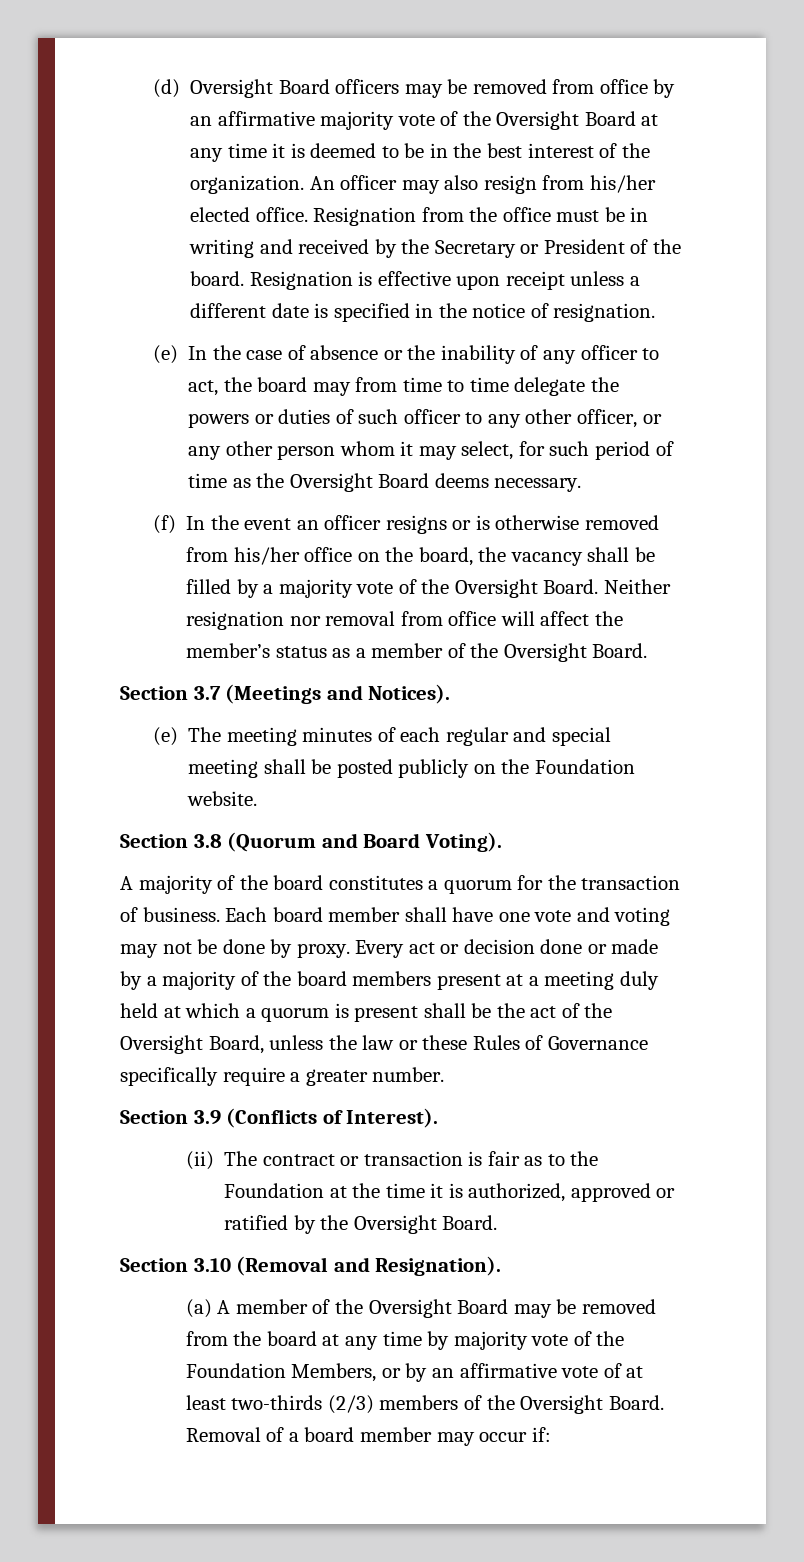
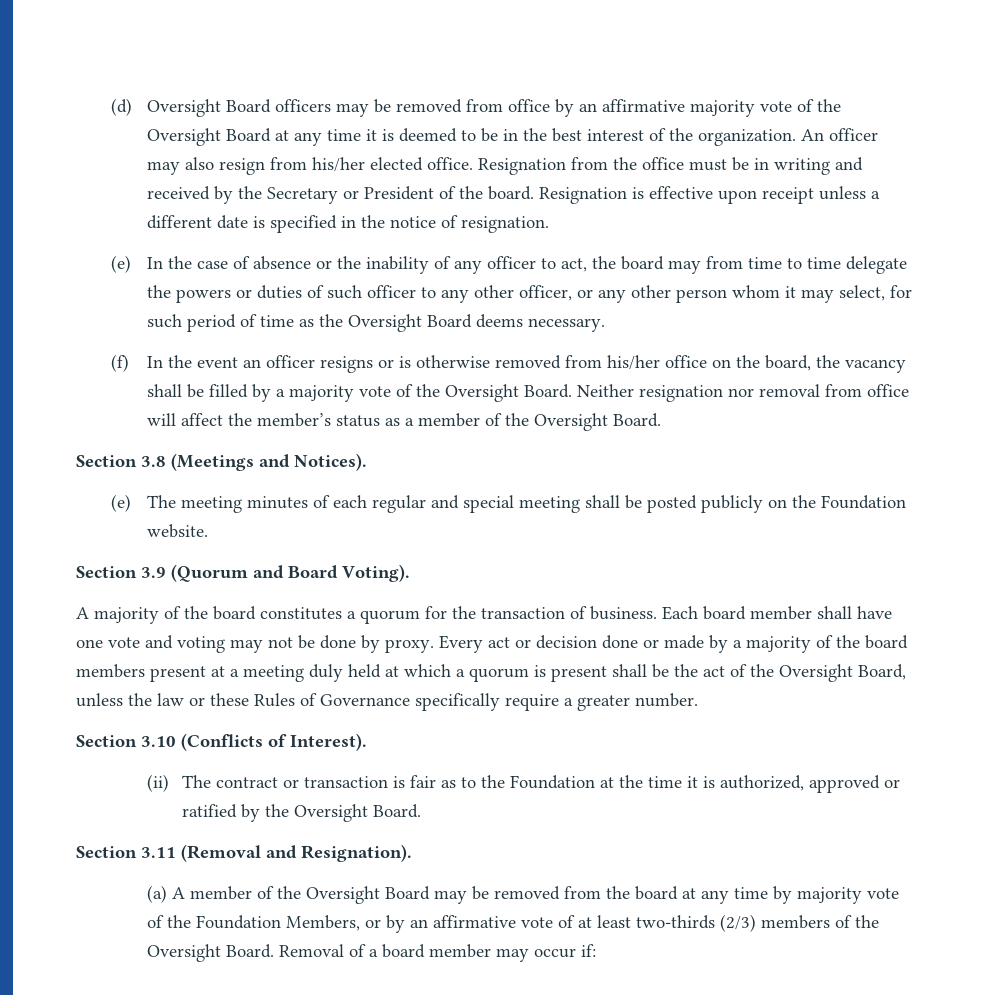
[193,686,221,700] 3.7 -> [141,456,166,467] 3.8
[193,834,222,848] 3.8 -> [141,567,166,578] 3.9
[193,1110,221,1125] 3.9 -> [141,736,176,747] 3.10
[193,1258,231,1272] 3.10 -> [141,847,176,858] 3.11

